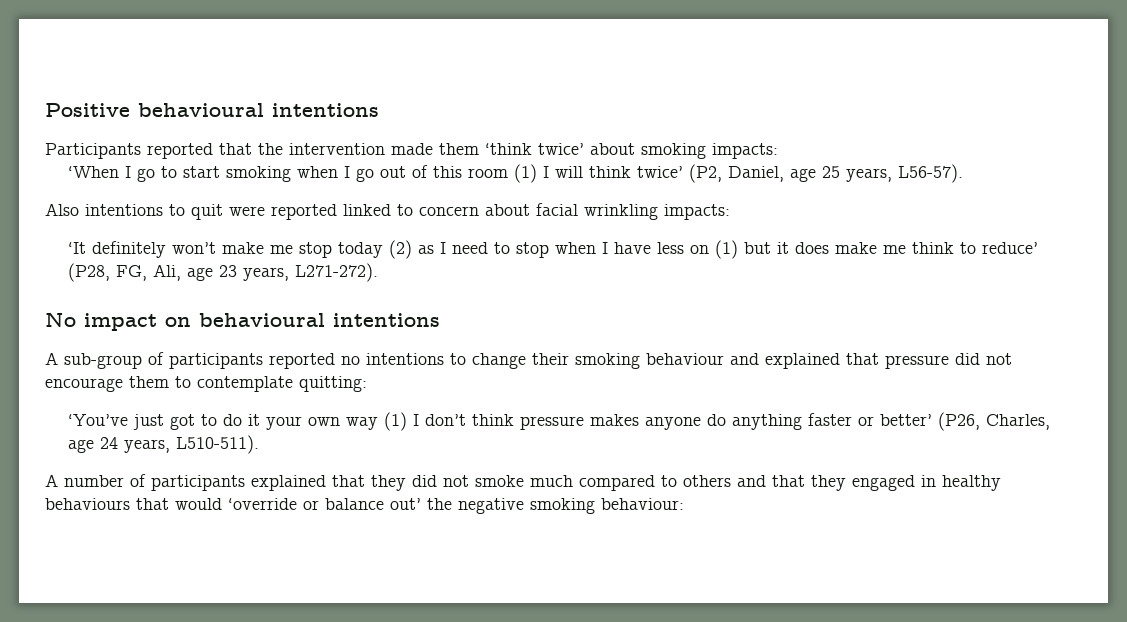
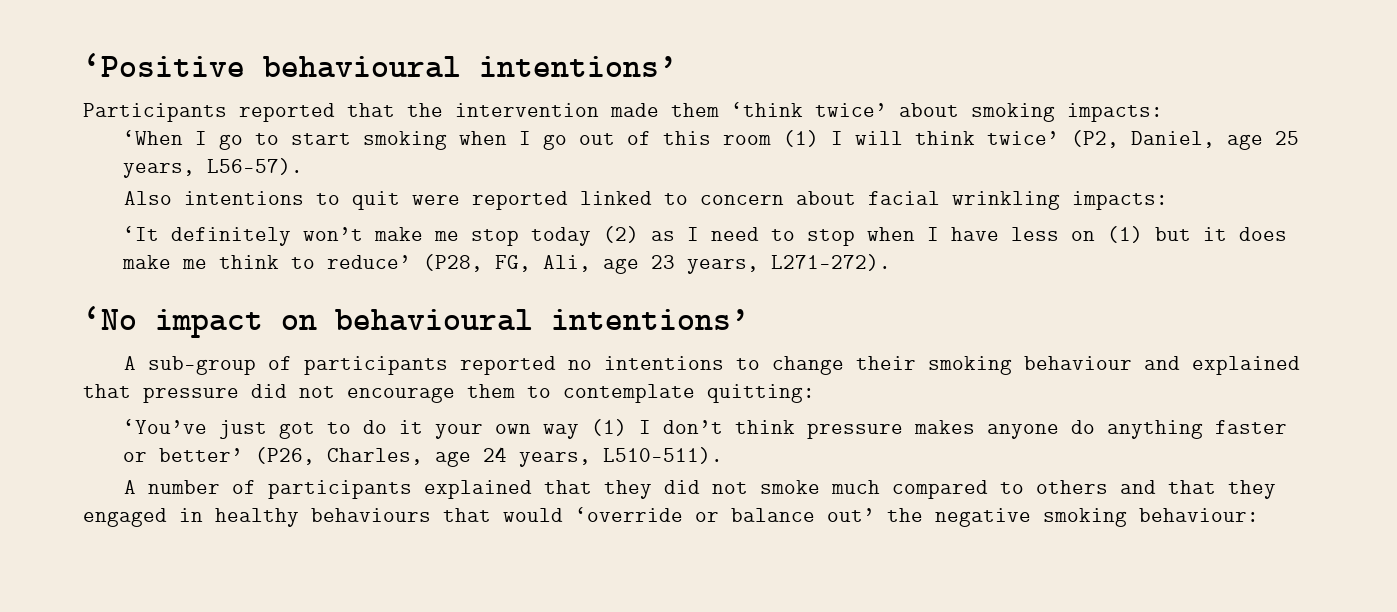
[45,103,379,117] Positive behavioural intentions -> [83,53,677,78] ‘Positive behavioural intentions’
[45,312,76,327] No -> [83,306,137,330] ‘No
[333,313,440,327] intentions -> [551,309,749,330] intentions’

